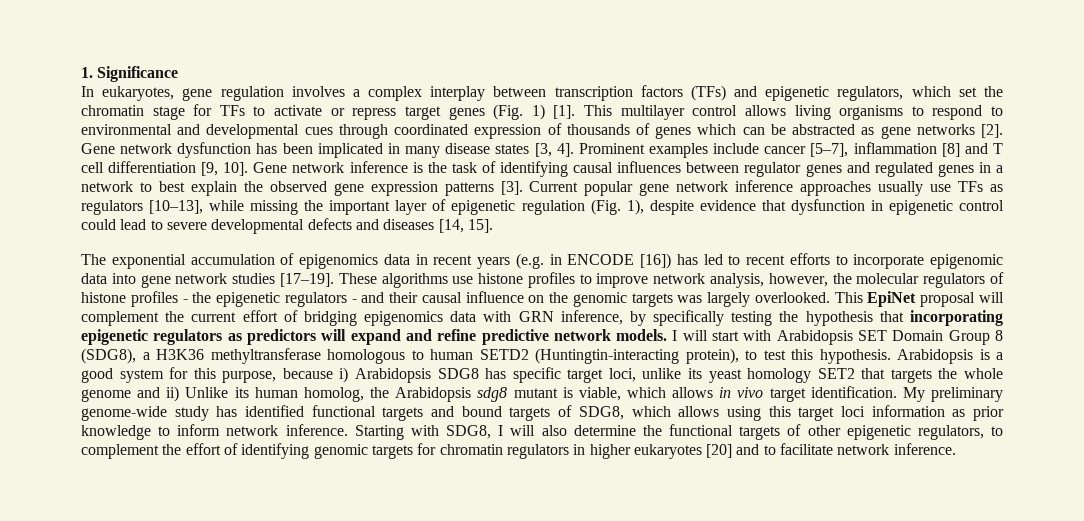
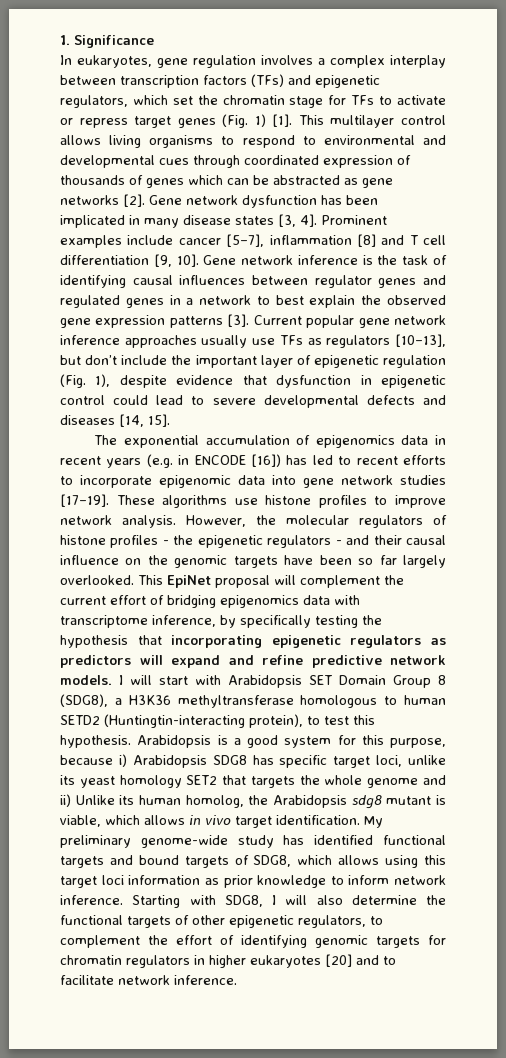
[209,200,299,215] while missing -> [60,355,168,365] but don’t include
[710,273,828,288] analysis, however, -> [122,515,246,528] analysis. However,
[677,295,703,303] was -> [284,555,397,565] have been so far
[518,311,554,322] GRN -> [60,615,148,628] transcriptome

